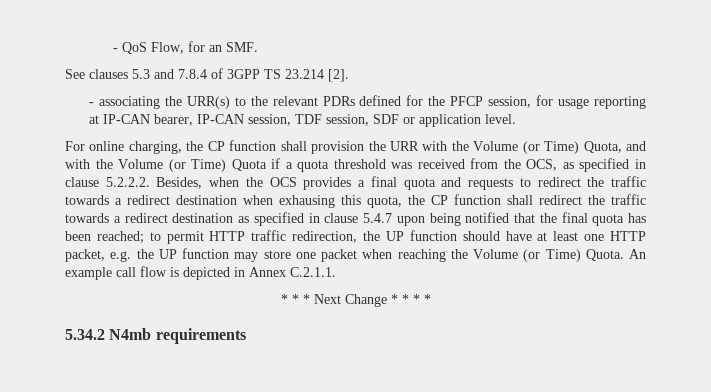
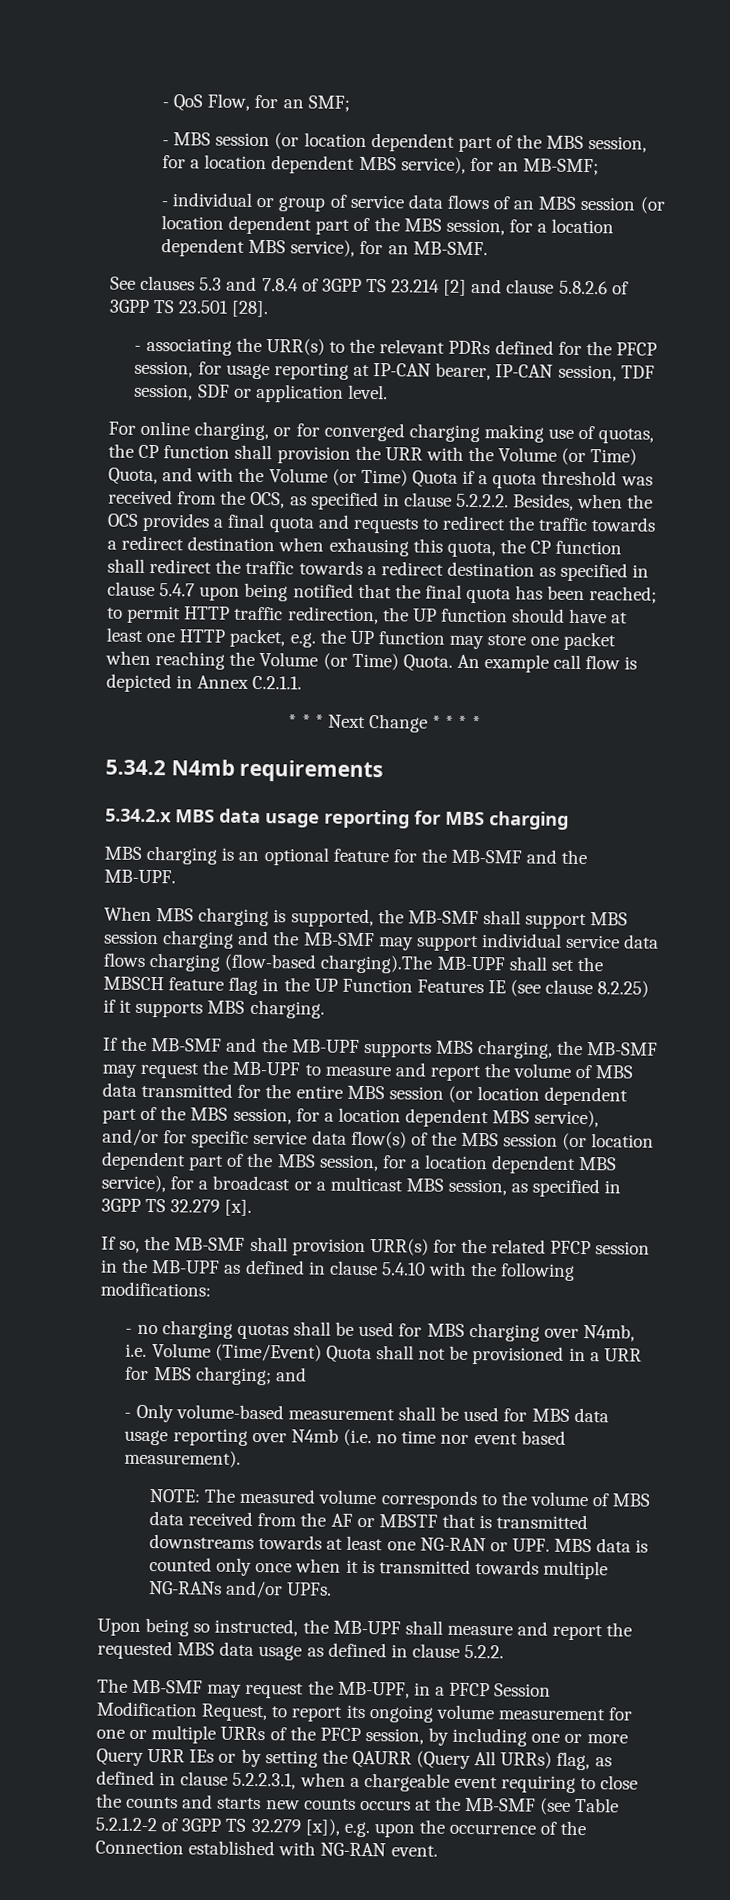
[226,42,259,52] SMF. -> [307,95,350,112] [161,132,648,153] [161,154,600,176] [160,192,665,214] [160,215,615,236] [160,238,488,257] SMF; // - MBS session (or location dependent part of the MBS session, for a location dependent MBS service), for an MB-SMF; // - individual or group of service data flows of an MBS session (or location dependent part of the MBS session, for a location dependent MBS service), for an MB-SMF.
[328,69,349,82] [2]. -> [443,278,629,296] [109,299,269,318] [2] and clause 5.8.2.6 of 3GPP TS 23.501 [28].
(182, 147) none -> [273,422,655,444] or for converged charging making use of quotas,
(246, 336) none -> [105,808,569,830] [104,845,588,866] [104,869,176,884] [104,906,629,930] [104,930,660,952] [103,952,603,974] [103,976,650,998] [103,999,325,1019] [103,1036,659,1059] [102,1060,634,1082] [102,1082,629,1106] [102,1106,600,1128] [102,1128,655,1151] [101,1151,618,1174] [101,1174,622,1198] [101,1198,253,1216] [101,1235,651,1257] [101,1258,576,1281] [100,1281,211,1297] [125,1320,635,1342] [125,1343,642,1365] [125,1366,307,1386] [124,1403,609,1423] [124,1428,566,1447] [124,1449,242,1468] [148,1488,651,1510] [148,1511,589,1530] [148,1534,649,1553] [148,1557,609,1580] [148,1580,333,1599] [97,1618,633,1641] [97,1640,505,1661] [97,1678,552,1699] [96,1701,634,1723] [96,1725,628,1747] [96,1748,612,1771] [96,1770,639,1793] [96,1793,620,1815] [95,1817,587,1838] [95,1840,438,1857] // 5.34.2.x MBS data usage reporting for MBS charging // MBS charging is an optional feature for the MB-SMF and the MB-UPF. // When MBS charging is supported, the MB-SMF shall support MBS session charging and the MB-SMF may support individual service data flows charging (flow-based charging).The MB-UPF shall set the MBSCH feature flag in the UP Function Features IE (see clause 8.2.25) if it supports MBS charging. // If the MB-SMF and the MB-UPF supports MBS charging, the MB-SMF may request the MB-UPF to measure and report the volume of MBS data transmitted for the entire MBS session (or location dependent part of the MBS session, for a location dependent MBS service), and/or for specific service data flow(s) of the MBS session (or location dependent part of the MBS session, for a location dependent MBS service), for a broadcast or a multicast MBS session, as specified in 3GPP TS 32.279 [x]. // If so, the MB-SMF shall provision URR(s) for the related PFCP session in the MB-UPF as defined in clause 5.4.10 with the following modifications: // - no charging quotas shall be used for MBS charging over N4mb, i.e. Volume (Time/Event) Quota shall not be provisioned in a URR for MBS charging; and // - Only volume-based measurement shall be used for MBS data usage reporting over N4mb (i.e. no time nor event based measurement). // NOTE: The measured volume corresponds to the volume of MBS data received from the AF or MBSTF that is transmitted downstreams towards at least one NG-RAN or UPF. MBS data is counted only once when it is transmitted towards multiple NG-RANs and/or UPFs. // Upon being so instructed, the MB-UPF shall measure and report the requested MBS data usage as defined in clause 5.2.2. // The MB-SMF may request the MB-UPF, in a PFCP Session Modification Request, to report its ongoing volume measurement for one or multiple URRs of the PFCP session, by including one or more Query URR IEs or by setting the QAURR (Query All URRs) flag, as defined in clause 5.2.2.3.1, when a chargeable event requiring to close the counts and starts new counts occurs at the MB-SMF (see Table 5.2.1.2-2 of 3GPP TS 32.279 [x]), e.g. upon the occurrence of the Connection established with NG-RAN event.

